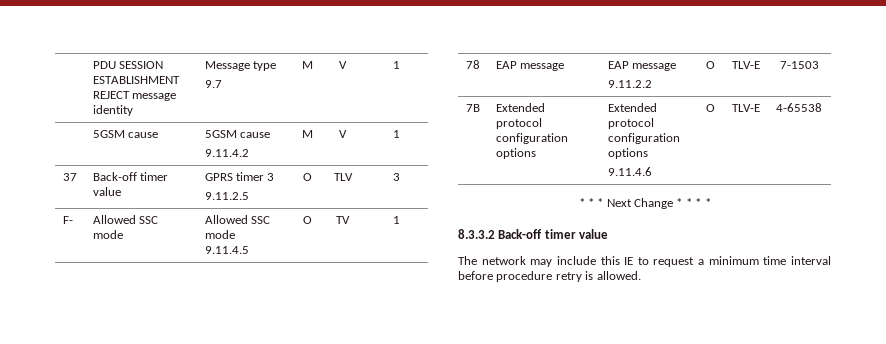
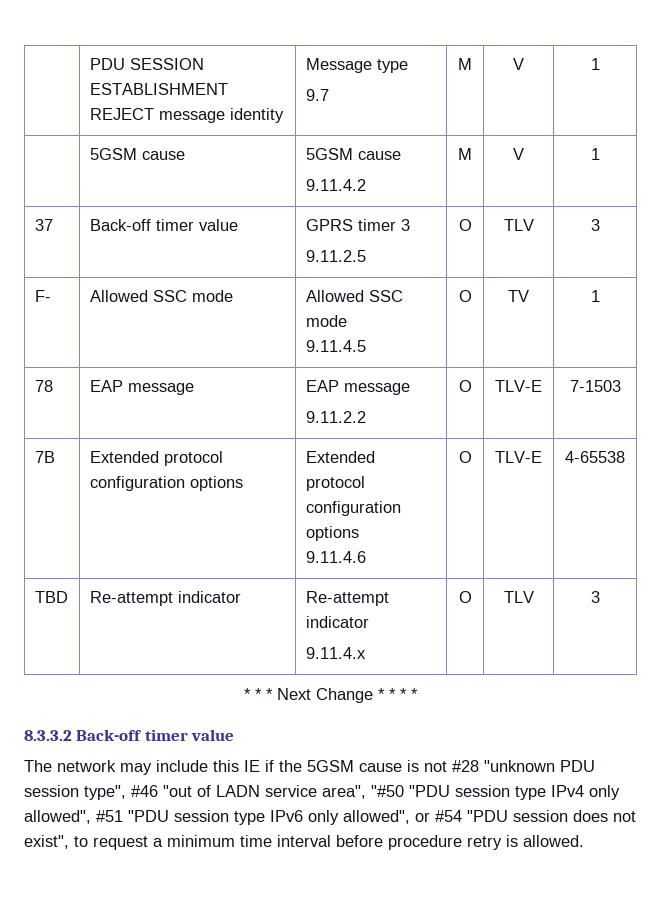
(822, 107) none -> [34,591,68,603] [89,591,241,606] [305,591,389,606] [305,616,369,628] [305,647,366,659] [458,591,472,603] [503,591,534,603] [590,591,600,603] // TBD | Re-attempt indicator | Re-attempt indicator // 9.11.4.x | O | TLV | 3
(634, 261) none -> [265,760,595,772] [24,785,620,800] [24,810,636,825] [24,835,69,849] if the 5GSM cause is not #28 "unknown PDU session type", #46 "out of LADN service area", "#50 "PDU session type IPv4 only allowed", #51 "PDU session type IPv6 only allowed", or #54 "PDU session does not exist",

